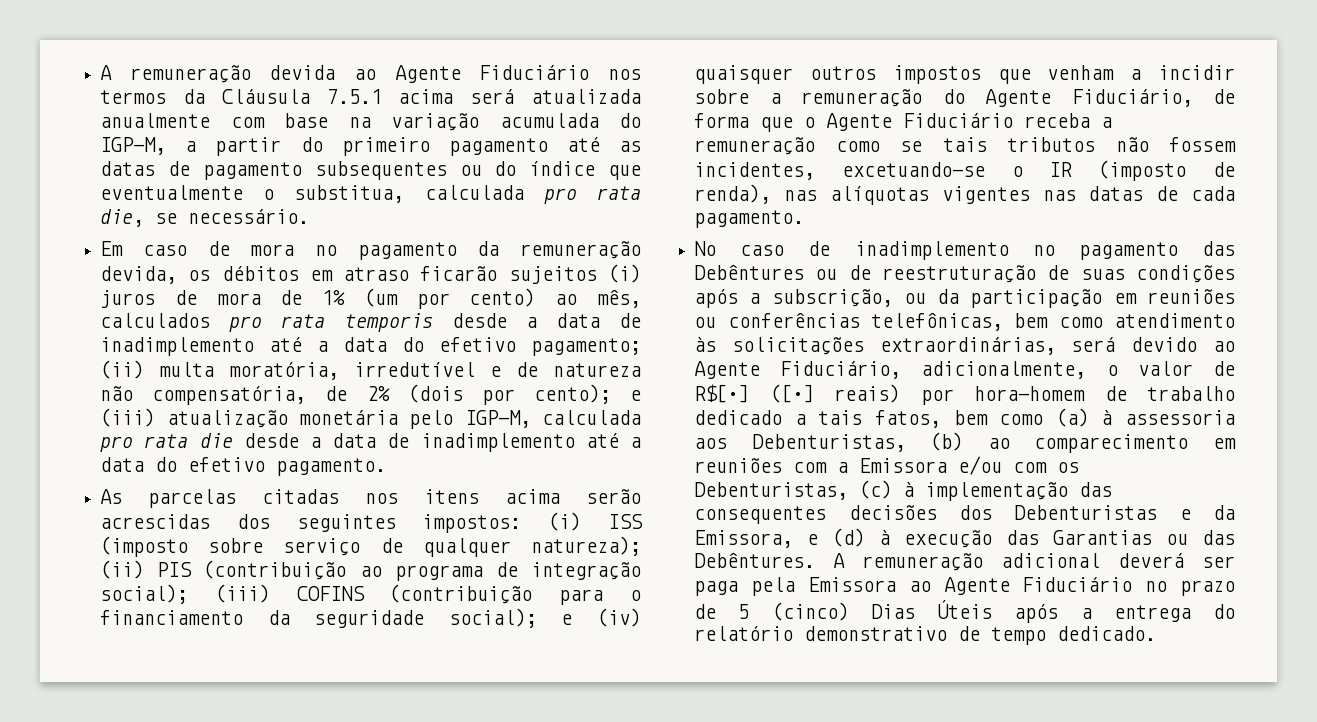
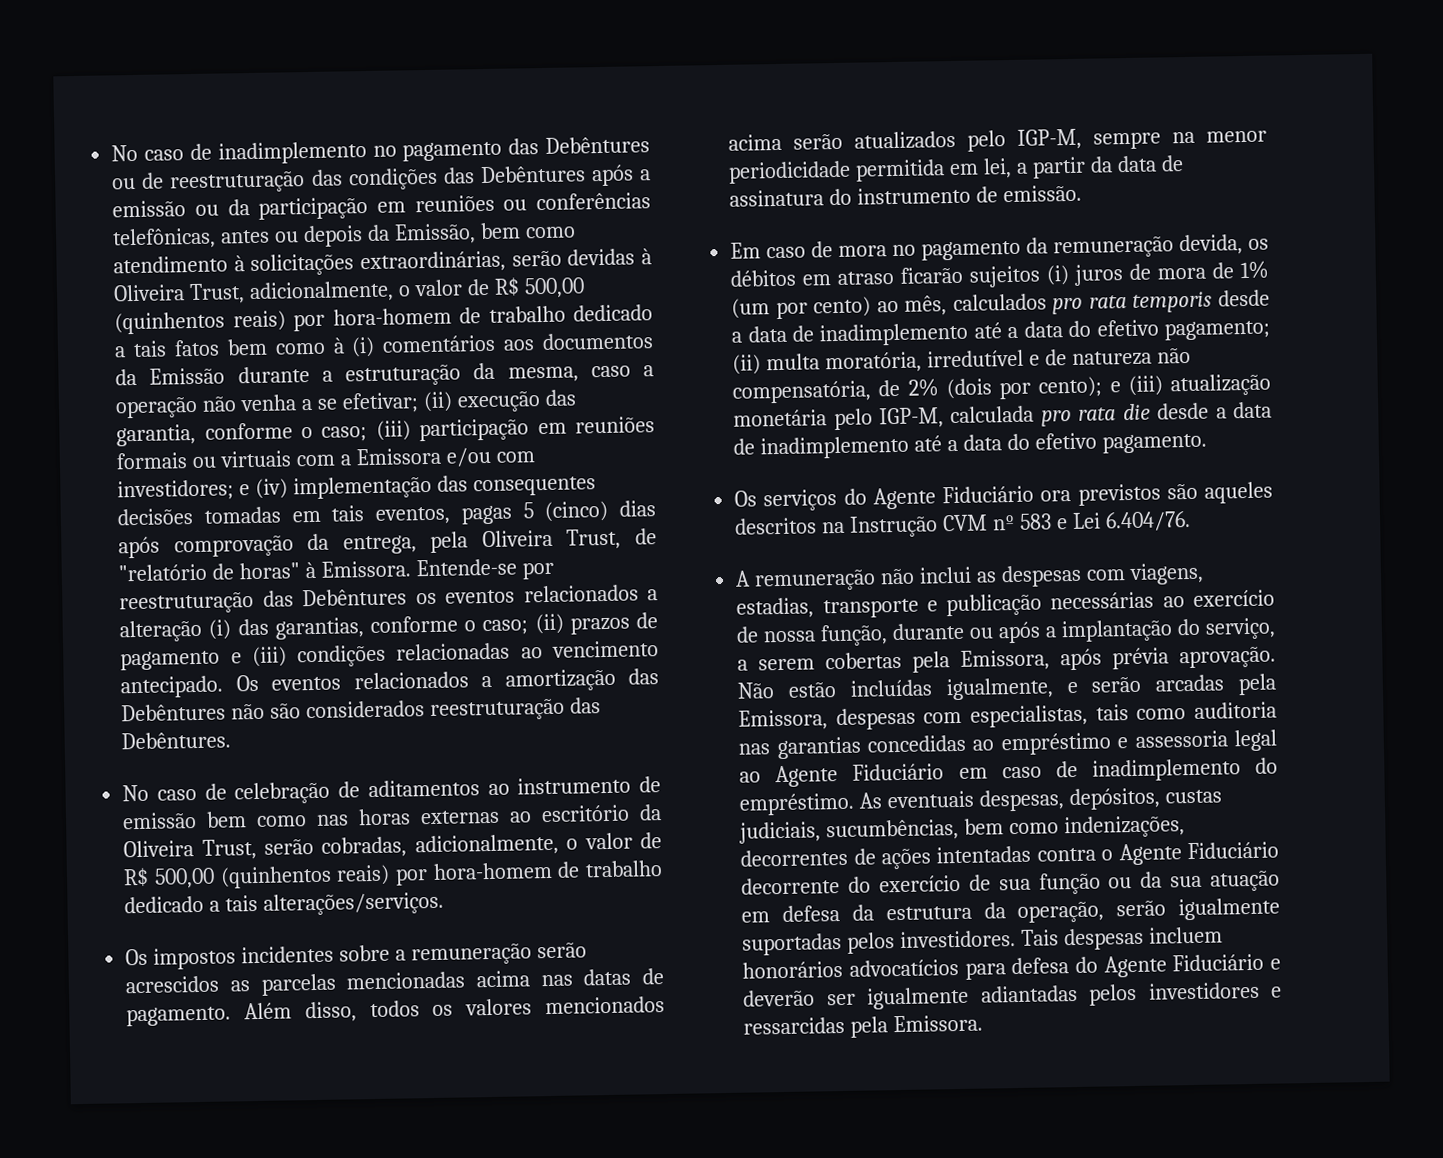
[100,65,641,83] [100,89,641,104] [100,113,642,131] [100,137,641,156] [100,161,641,180] [100,185,641,204] [100,209,310,227] A remuneração devida ao Agente Fiduciário nos termos da Cláusula 7.5.1 acima será atualizada anualmente com base na variação acumulada do IGP-M, a partir do primeiro pagamento até as datas de pagamento subsequentes ou do índice que eventualmente o substitua, calculada pro rata die, se necessário. -> [111,136,650,165] [112,164,652,194] [112,192,651,220] [112,222,576,250] [113,248,652,277] [113,277,585,305] [114,304,653,335] [114,332,654,358] [115,362,655,387] [115,389,577,419] [116,416,655,447] [116,446,535,470] [117,475,596,502] [117,500,657,526] [118,528,657,559] [118,558,554,582] [119,584,658,615] [119,612,658,643] [120,640,659,671] [120,668,659,699] [121,697,601,722] [121,731,232,750] [122,776,662,805] [122,804,663,830] [123,832,662,860] [123,860,663,889] [124,891,445,916] [125,942,587,970] [125,968,664,996] [126,996,665,1027] [728,128,1267,152] [728,155,1184,184] [729,184,1082,207] No caso de inadimplemento no pagamento das Debêntures ou de reestruturação das condições das Debêntures após a emissão ou da participação em reuniões ou conferências telefônicas, antes ou depois da Emissão, bem como atendimento à solicitações extraordinárias, serão devidas à Oliveira Trust, adicionalmente, o valor de R$ 500,00 (quinhentos reais) por hora-homem de trabalho dedicado a tais fatos bem como à (i) comentários aos documentos da Emissão durante a estruturação da mesma, caso a operação não venha a se efetivar; (ii) execução das garantia, conforme o caso; (iii) participação em reuniões formais ou virtuais com a Emissora e/ou com investidores; e (iv) implementação das consequentes decisões tomadas em tais eventos, pagas 5 (cinco) dias após comprovação da entrega, pela Oliveira Trust, de "relatório de horas" à Emissora. Entende-se por reestruturação das Debêntures os eventos relacionados a alteração (i) das garantias, conforme o caso; (ii) prazos de pagamento e (iii) condições relacionadas ao vencimento antecipado. Os eventos relacionados a amortização das Debêntures não são considerados reestruturação das Debêntures. // No caso de celebração de aditamentos ao instrumento de emissão bem como nas horas externas ao escritório da Oliveira Trust, serão cobradas, adicionalmente, o valor de R$ 500,00 (quinhentos reais) por hora-homem de trabalho dedicado a tais alterações/serviços. // Os impostos incidentes sobre a remuneração serão acrescidos as parcelas mencionadas acima nas datas de pagamento. Além disso, todos os valores mencionados acima serão atualizados pelo IGP-M, sempre na menor periodicidade permitida em lei, a partir da data de assinatura do instrumento de emissão.
[100,489,642,508] [100,512,643,533] [100,536,641,557] [100,560,641,581] [100,584,641,605] [100,608,641,628] [694,65,1235,84] [694,89,1235,107] [694,113,1113,132] [694,137,1236,155] [694,160,1235,181] [694,184,1235,205] [694,210,805,228] [694,241,1235,260] [694,265,1235,283] [694,289,1235,308] [694,313,1235,331] [694,337,1235,355] [694,361,1235,379] [694,384,1235,405] [694,408,1235,428] [694,432,1236,453] [694,456,1080,475] [694,480,1113,501] [694,505,1235,524] [694,528,1235,548] [694,553,1235,571] [694,577,1235,596] [694,600,1235,623] [694,626,1157,645] As parcelas citadas nos itens acima serão acrescidas dos seguintes impostos: (i) ISS (imposto sobre serviço de qualquer natureza); (ii) PIS (contribuição ao programa de integração social); (iii) COFINS (contribuição para o financiamento da seguridade social); e (iv) quaisquer outros impostos que venham a incidir sobre a remuneração do Agente Fiduciário, de forma que o Agente Fiduciário receba a remuneração como se tais tributos não fossem incidentes, excetuando-se o IR (imposto de renda), nas alíquotas vigentes nas datas de cada pagamento. // No caso de inadimplemento no pagamento das Debêntures ou de reestruturação de suas condições após a subscrição, ou da participação em reuniões ou conferências telefônicas, bem como atendimento às solicitações extraordinárias, será devido ao Agente Fiduciário, adicionalmente, o valor de R$[•] ([•] reais) por hora-homem de trabalho dedicado a tais fatos, bem como (a) à assessoria aos Debenturistas, (b) ao comparecimento em reuniões com a Emissora e/ou com os Debenturistas, (c) à implementação das consequentes decisões dos Debenturistas e da Emissora, e (d) à execução das Garantias ou das Debêntures. A remuneração adicional deverá ser paga pela Emissora ao Agente Fiduciário no prazo de 5 (cinco) Dias Úteis após a entrega do relatório demonstrativo de tempo dedicado. -> [734,481,1273,512] [734,510,1191,538] [735,562,1204,592] [736,589,1275,619] [736,617,1276,647] [737,646,1276,673] [737,673,1277,701] [738,701,1277,731] [738,729,1278,760] [739,757,1278,788] [739,787,1222,816] [739,815,1185,844] [740,841,1279,870] [741,870,1280,895] [741,897,1280,923] [742,926,1223,956] [742,953,1281,980] [743,981,1282,1010] [743,1014,984,1038] Os serviços do Agente Fiduciário ora previstos são aqueles descritos na Instrução CVM nº 583 e Lei 6.404/76. // A remuneração não inclui as despesas com viagens, estadias, transporte e publicação necessárias ao exercício de nossa função, durante ou após a implantação do serviço, a serem cobertas pela Emissora, após prévia aprovação. Não estão incluídas igualmente, e serão arcadas pela Emissora, despesas com especialistas, tais como auditoria nas garantias concedidas ao empréstimo e assessoria legal ao Agente Fiduciário em caso de inadimplemento do empréstimo. As eventuais despesas, depósitos, custas judiciais, sucumbências, bem como indenizações, decorrentes de ações intentadas contra o Agente Fiduciário decorrente do exercício de sua função ou da sua atuação em defesa da estrutura da operação, serão igualmente suportadas pelos investidores. Tais despesas incluem honorários advocatícios para defesa do Agente Fiduciário e deverão ser igualmente adiantadas pelos investidores e ressarcidas pela Emissora.

